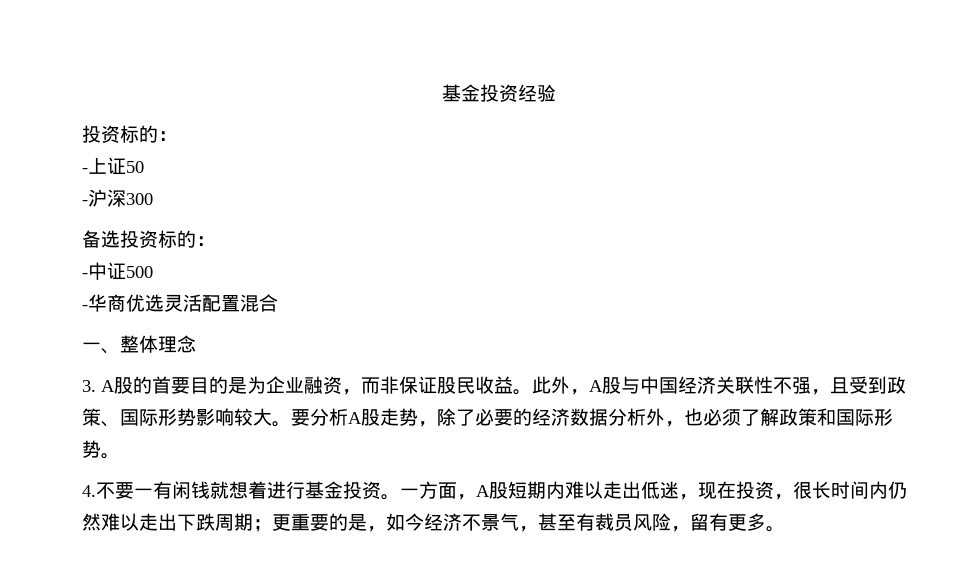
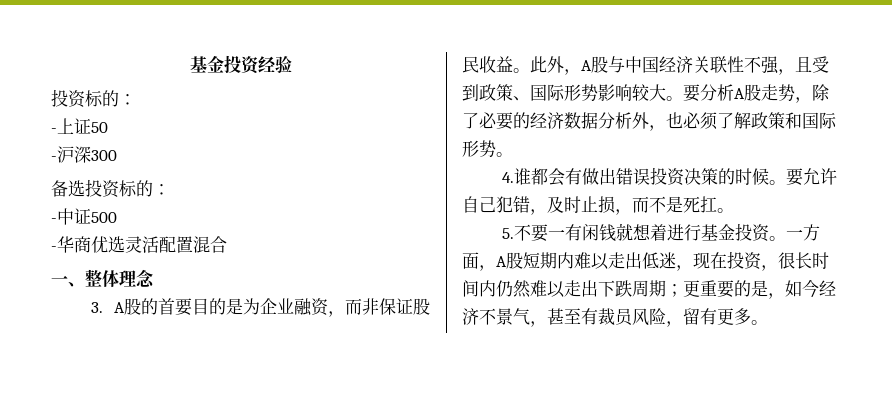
(96, 491) none -> [514,167,838,186] [462,196,734,215] [502,228,515,239] 谁都会有做出错误投资决策的时候。要允许自己犯错，及时止损，而不是死扛。 // 5.

